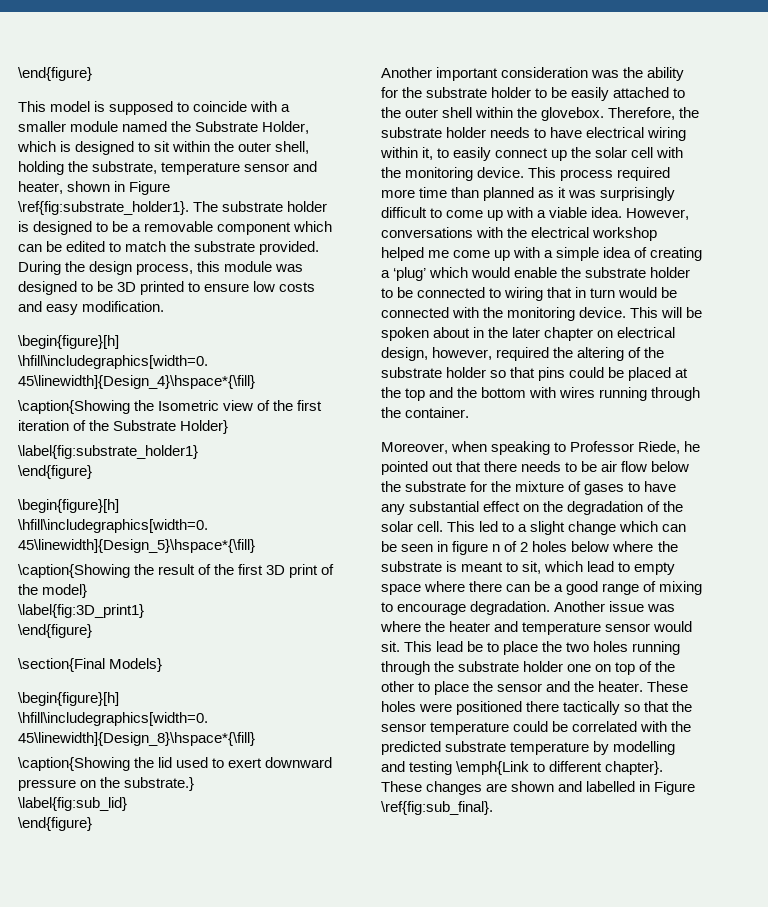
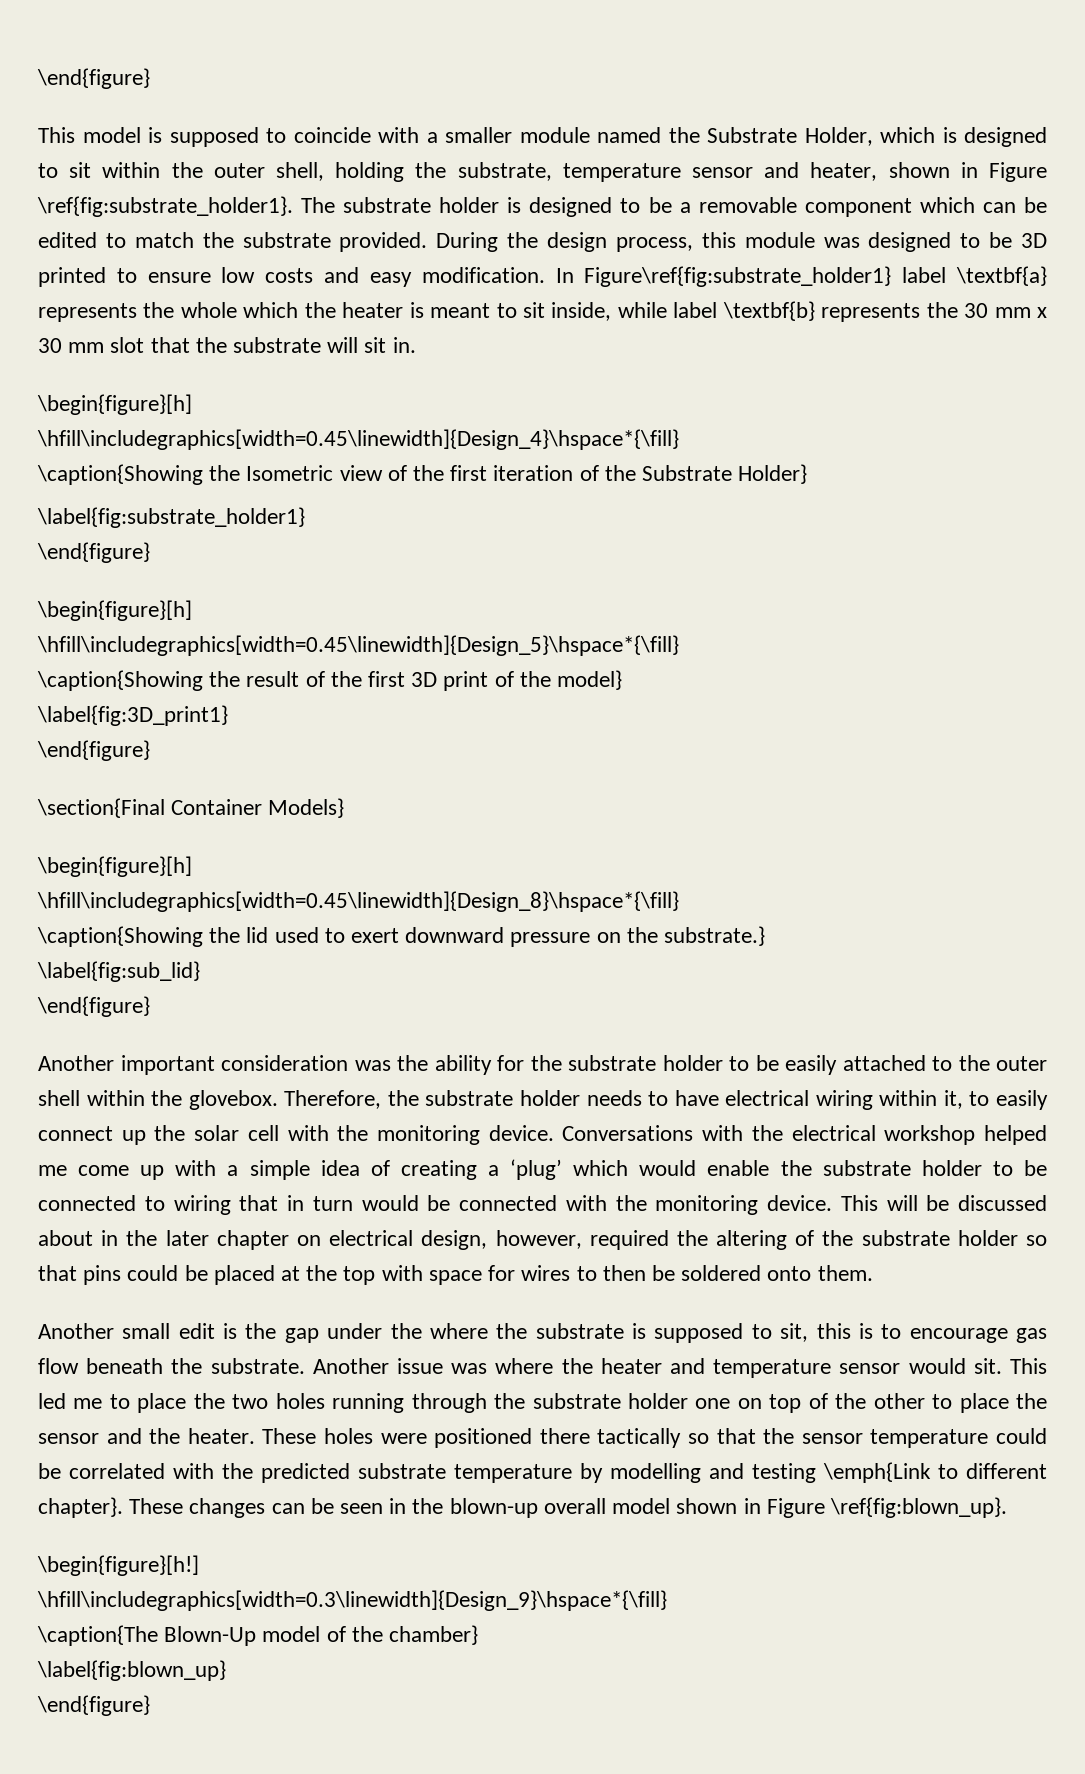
(165, 306) none -> [555,266,1047,287] [38,301,1047,322] [38,337,416,353] In Figure\ref{fig:substrate_holder1} label \textbf{a} represents the whole which the heater is meant to sit inside, while label \textbf{b} represents the 30 mm x 30 mm slot that the substrate will sit in.
(105, 665) none -> [171,799,263,815] Container
[528,167,671,181] [381,187,676,201] [381,207,690,221] [381,227,473,238] This process required more time than planned as it was surprisingly difficult to come up with a viable idea. However, conversations -> [562,1125,694,1141] Conversations
[381,327,429,341] spoken -> [958,1195,1047,1211] discussed
[429,387,701,401] [381,407,470,418] [381,441,701,455] [381,461,690,475] [381,481,677,495] [381,501,684,515] [381,521,687,535] [381,541,610,555] and the bottom with wires running through the container. // Moreover, when speaking to Professor Riede, he pointed out that there needs to be air flow below the substrate for the mixture of gases to have any substantial effect on the degradation of the solar cell. This led to a slight change which can be seen in figure n of 2 holes below -> [381,1265,873,1285] [38,1323,422,1343] with space for wires to then be soldered onto them. // Another small edit is the gap under the
[461,562,504,572] meant -> [654,1323,744,1343] supposed
[544,561,676,575] [381,581,703,595] [381,601,551,615] which lead to empty space where there can be a good range of mixing to encourage degradation. -> [816,1323,1047,1343] [38,1358,305,1374] this is to encourage gas flow beneath the substrate.
[436,641,484,652] lead be -> [38,1393,103,1409] led me
[486,781,696,795] [381,801,493,815] are shown and labelled in Figure \ref{fig:sub_final}. -> [271,1497,1007,1518] [37,1555,199,1576] [37,1590,667,1611] [37,1625,479,1646] [37,1660,226,1681] [37,1695,150,1716] can be seen in the blown-up overall model shown in Figure \ref{fig:blown_up}. // \begin{figure}[h!] // \hfill\includegraphics[width=0.3\linewidth]{Design_9}\hspace*{\fill} // \caption{The Blown-Up model of the chamber} // \label{fig:blown_up} // \end{figure}

